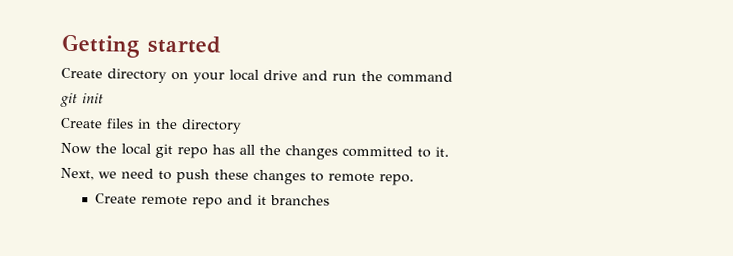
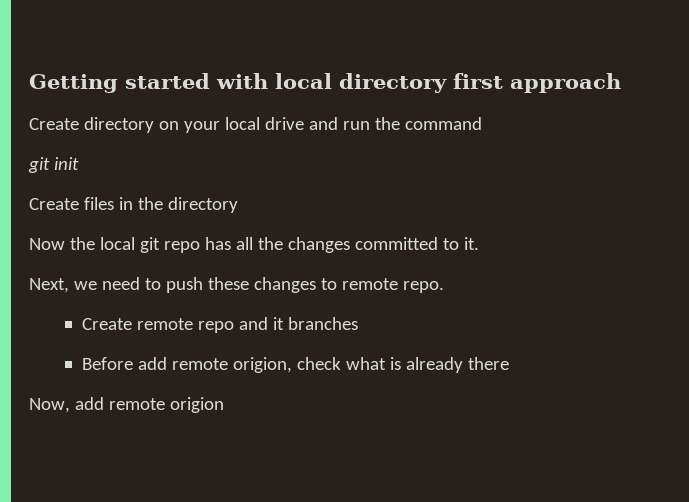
(221, 44) none -> [216,73,621,93] with local directory first approach
(330, 200) none -> [82,357,510,373] [29,397,224,413] // Before add remote origion, check what is already there // Now, add remote origion

